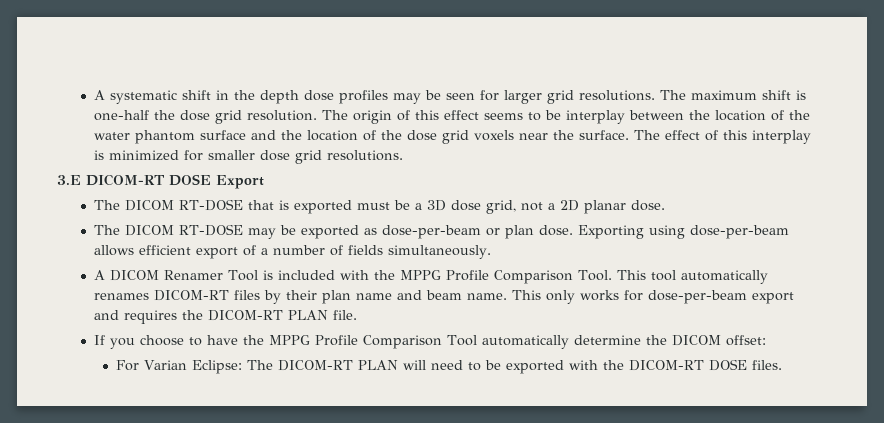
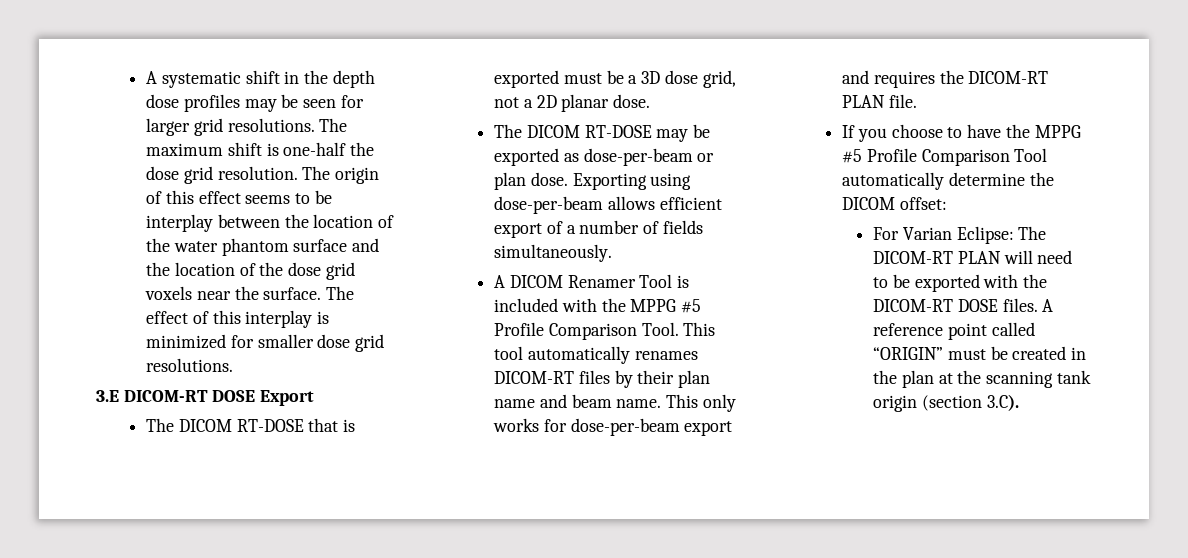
(442, 275) none -> [681,299,702,313] #5
(311, 340) none -> [842,149,863,163] #5
(782, 365) none -> [1042,299,1054,312] [873,322,1035,340] [873,346,1087,360] [873,370,1091,388] [873,394,1019,412] A reference point called “ORIGIN” must be created in the plan at the scanning tank origin (section 3.C).

